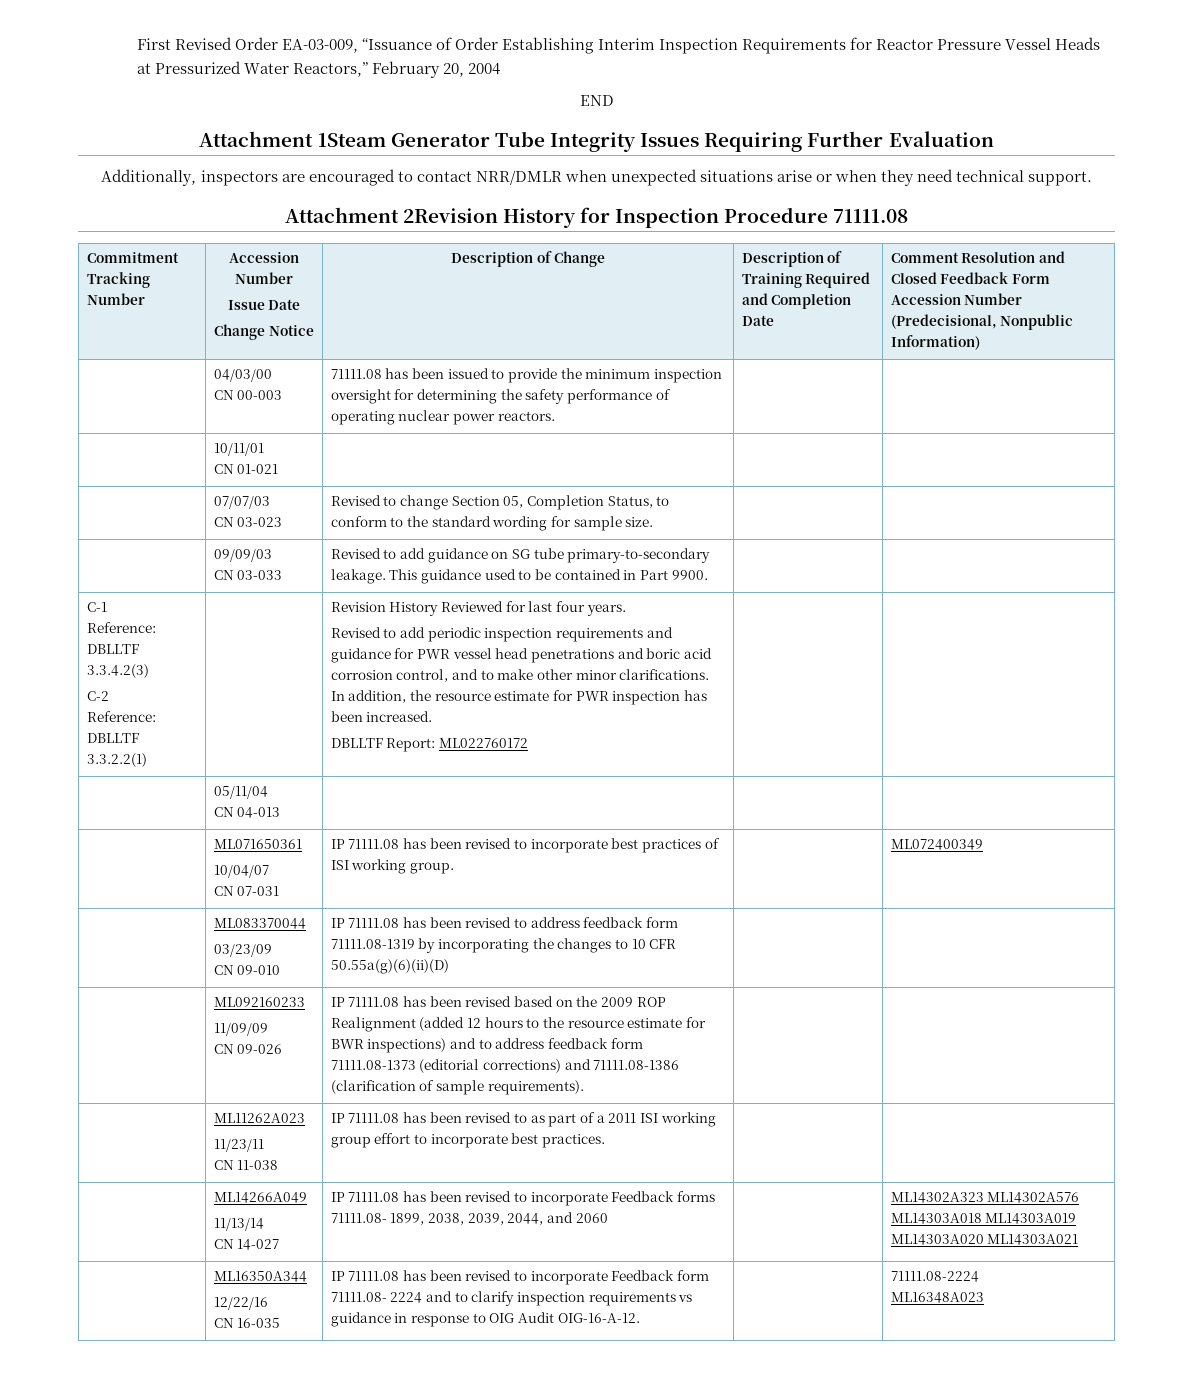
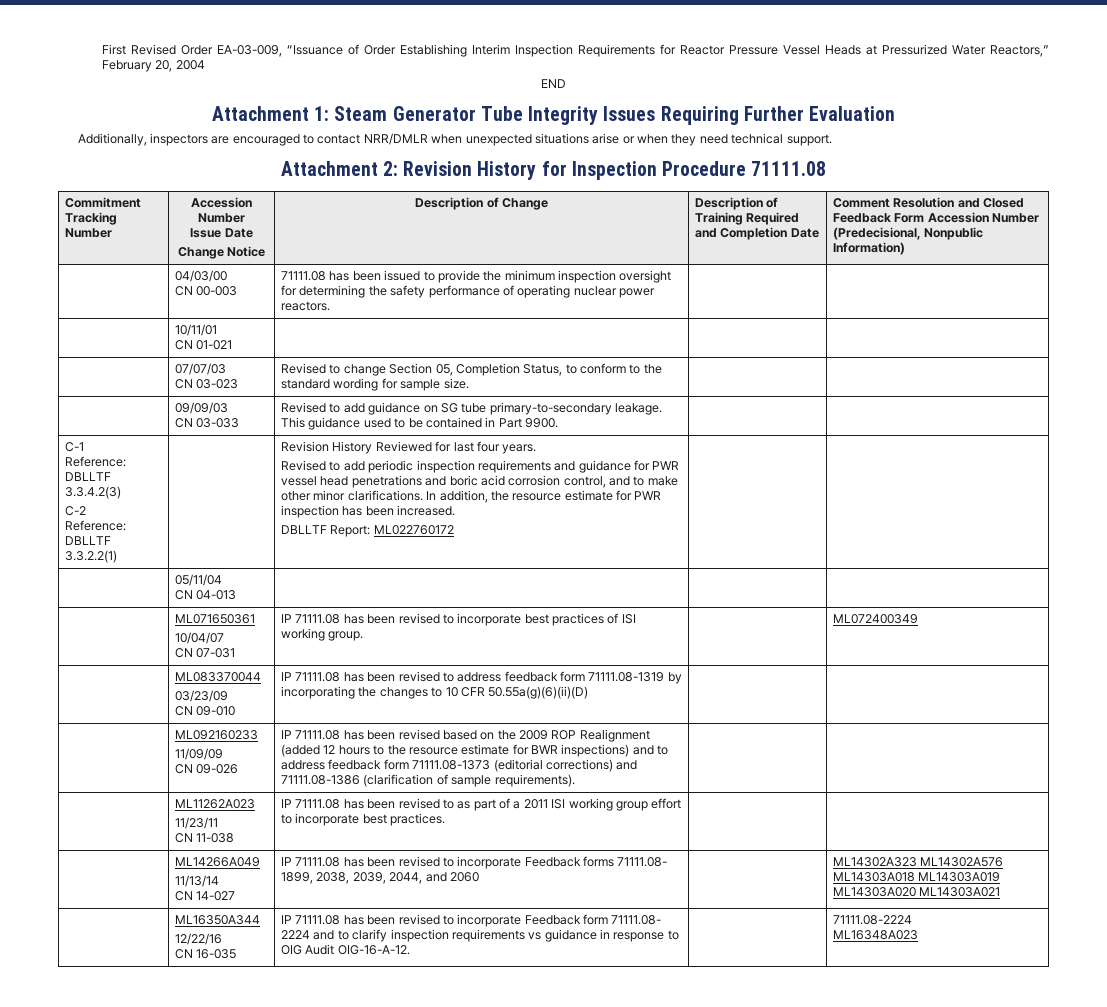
[317,133,386,147] 1Steam -> [314,106,388,121] 1: Steam
[402,208,498,223] 2Revision -> [382,161,473,176] 2: Revision

